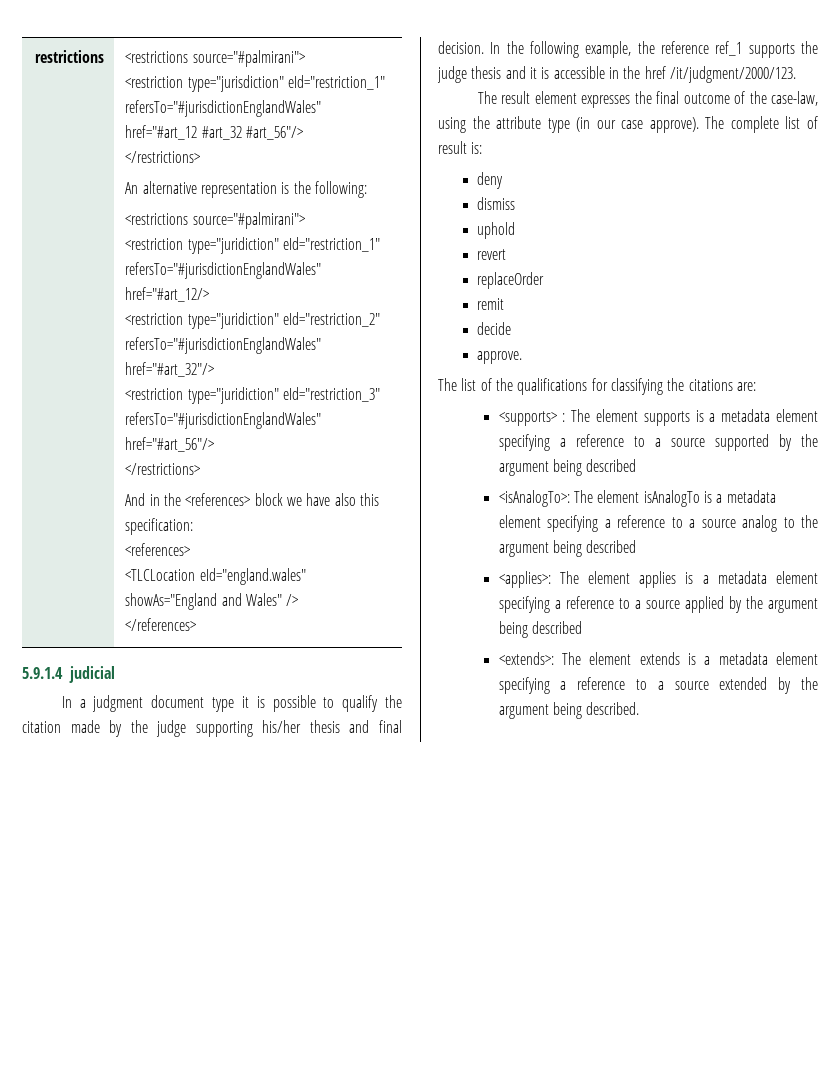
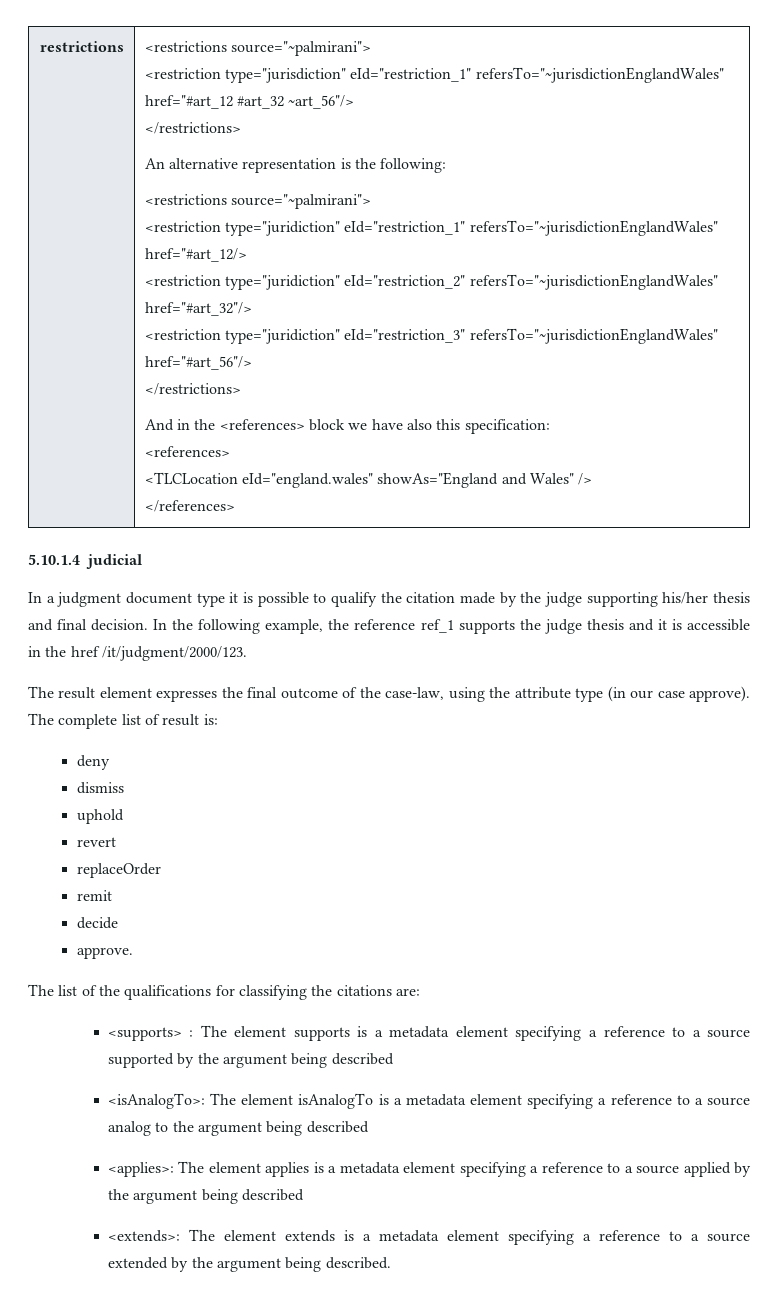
[192,50,305,67] source="#palmirani"> -> [230,41,371,56] source="~palmirani">
[125,100,322,117] refersTo="#jurisdictionEnglandWales" -> [475,67,724,83] refersTo="~jurisdictionEnglandWales"
[246,126,304,140] #art_56"/> -> [288,95,355,109] ~art_56"/>
[192,212,305,229] source="#palmirani"> -> [230,194,371,209] source="~palmirani">
[125,262,322,279] refersTo="#jurisdictionEnglandWales" -> [469,220,718,236] refersTo="~jurisdictionEnglandWales"
[125,337,322,354] refersTo="#jurisdictionEnglandWales" -> [469,274,718,290] refersTo="~jurisdictionEnglandWales"
[125,412,322,429] refersTo="#jurisdictionEnglandWales" -> [469,328,718,344] refersTo="~jurisdictionEnglandWales"
[22,667,63,679] 5.9.1.4 -> [28,554,80,565] 5.10.1.4

